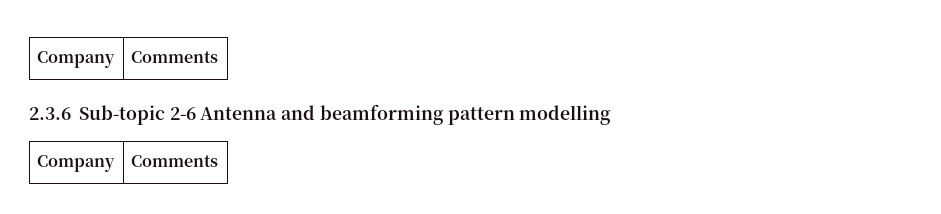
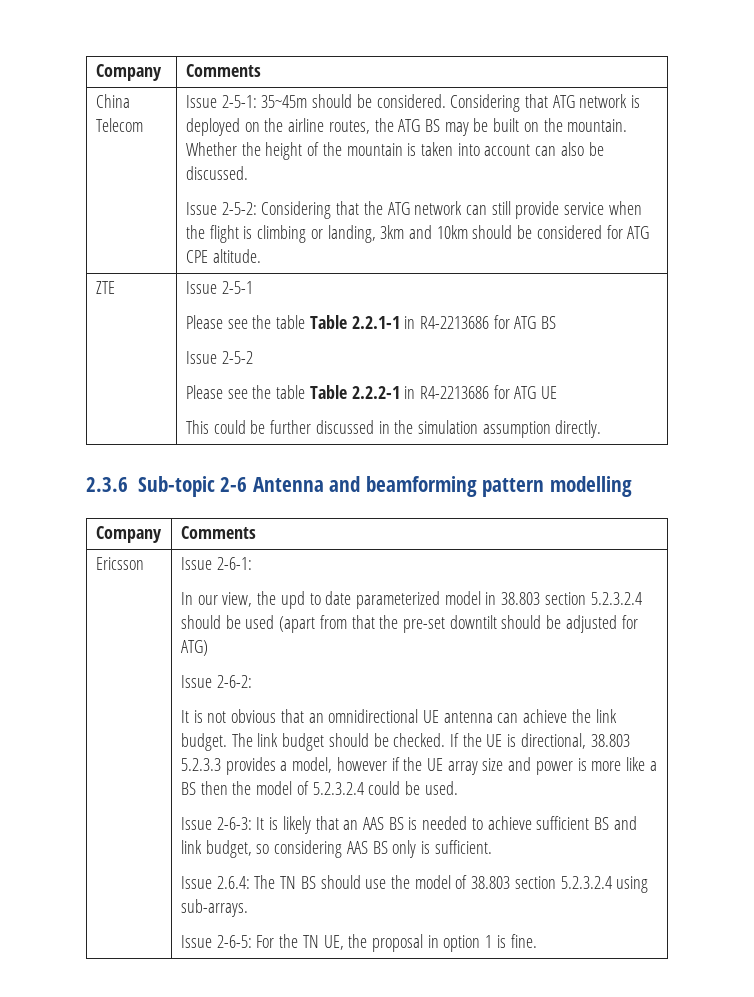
[37,51,116,68] [131,51,219,63] Company | Comments -> [95,64,162,81] [185,64,261,77] [95,94,130,108] [95,118,143,132] [185,94,641,112] [185,118,628,136] [185,142,604,160] [185,166,248,180] [185,201,642,219] [185,225,650,243] [185,249,261,263] [95,281,115,294] [185,281,253,294] [185,315,557,329] [185,351,253,364] [185,385,558,399] [185,420,602,438] Company | Comments // China Telecom | Issue 2-5-1: 35~45m should be considered. Considering that ATG network is deployed on the airline routes, the ATG BS may be built on the mountain. Whether the height of the mountain is taken into account can also be discussed. // Issue 2-5-2: Considering that the ATG network can still provide service when the flight is climbing or landing, 3km and 10km should be considered for ATG CPE altitude. // ZTE | Issue 2-5-1 // Please see the table Table 2.2.1-1 in R4-2213686 for ATG BS // Issue 2-5-2 // Please see the table Table 2.2.2-1 in R4-2213686 for ATG UE // This could be further discussed in the simulation assumption directly.
(219, 161) none -> [95,557,144,570] [180,557,252,570] [180,591,642,609] [180,615,638,633] [180,640,208,656] [180,675,252,688] [180,709,617,723] [180,733,630,751] [180,757,657,775] [180,781,458,795] [180,816,637,834] [180,840,492,858] [180,875,649,893] [180,899,248,917] [180,934,537,952] // Ericsson | Issue 2-6-1: // In our view, the upd to date parameterized model in 38.803 section 5.2.3.2.4 should be used (apart from that the pre-set downtilt should be adjusted for ATG) // Issue 2-6-2: // It is not obvious that an omnidirectional UE antenna can achieve the link budget. The link budget should be checked. If the UE is directional, 38.803 5.2.3.3 provides a model, however if the UE array size and power is more like a BS then the model of 5.2.3.2.4 could be used. // Issue 2-6-3: It is likely that an AAS BS is needed to achieve sufficient BS and link budget, so considering AAS BS only is sufficient. // Issue 2.6.4: The TN BS should use the model of 38.803 section 5.2.3.2.4 using sub-arrays. // Issue 2-6-5: For the TN UE, the proposal in option 1 is fine.

